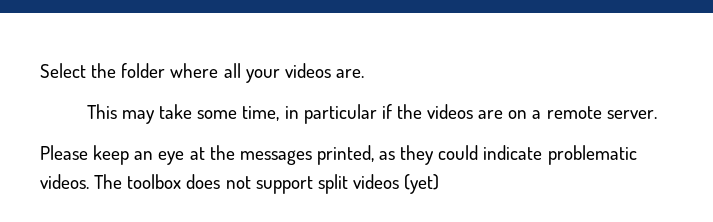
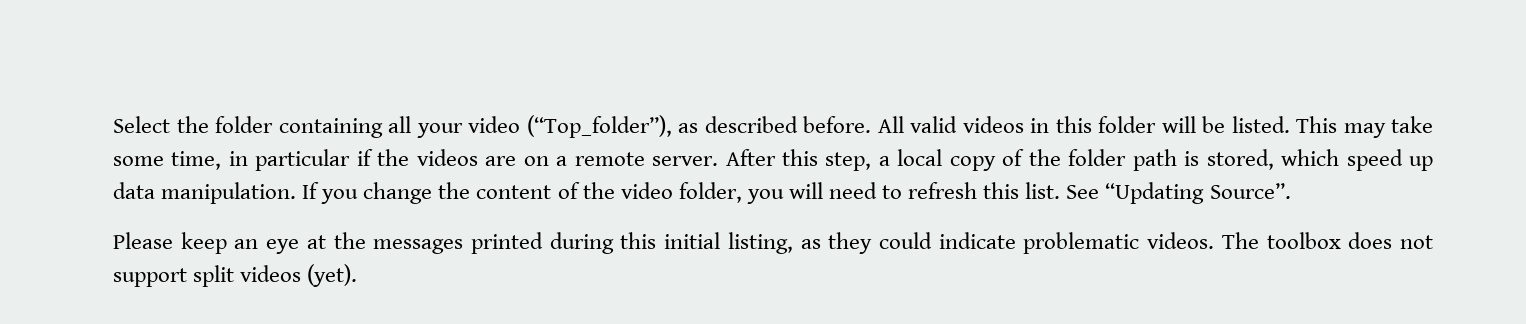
[170,63,219,78] where -> [278,118,383,138] containing
[284,63,364,78] videos are. // -> [468,115,1290,138] video (“Top_folder”), as described before. All valid videos in this folder will be listed.
(657, 114) none -> [725,149,1434,171] [113,182,1291,204] After this step, a local copy of the folder path is stored, which speed up data manipulation. If you change the content of the video folder, you will need to refresh this list. See “Updating Source”.
[316,145,374,165] printed, -> [471,232,793,254] printed during this initial listing,
[404,174,440,194] (yet) -> [307,264,358,287] (yet).

